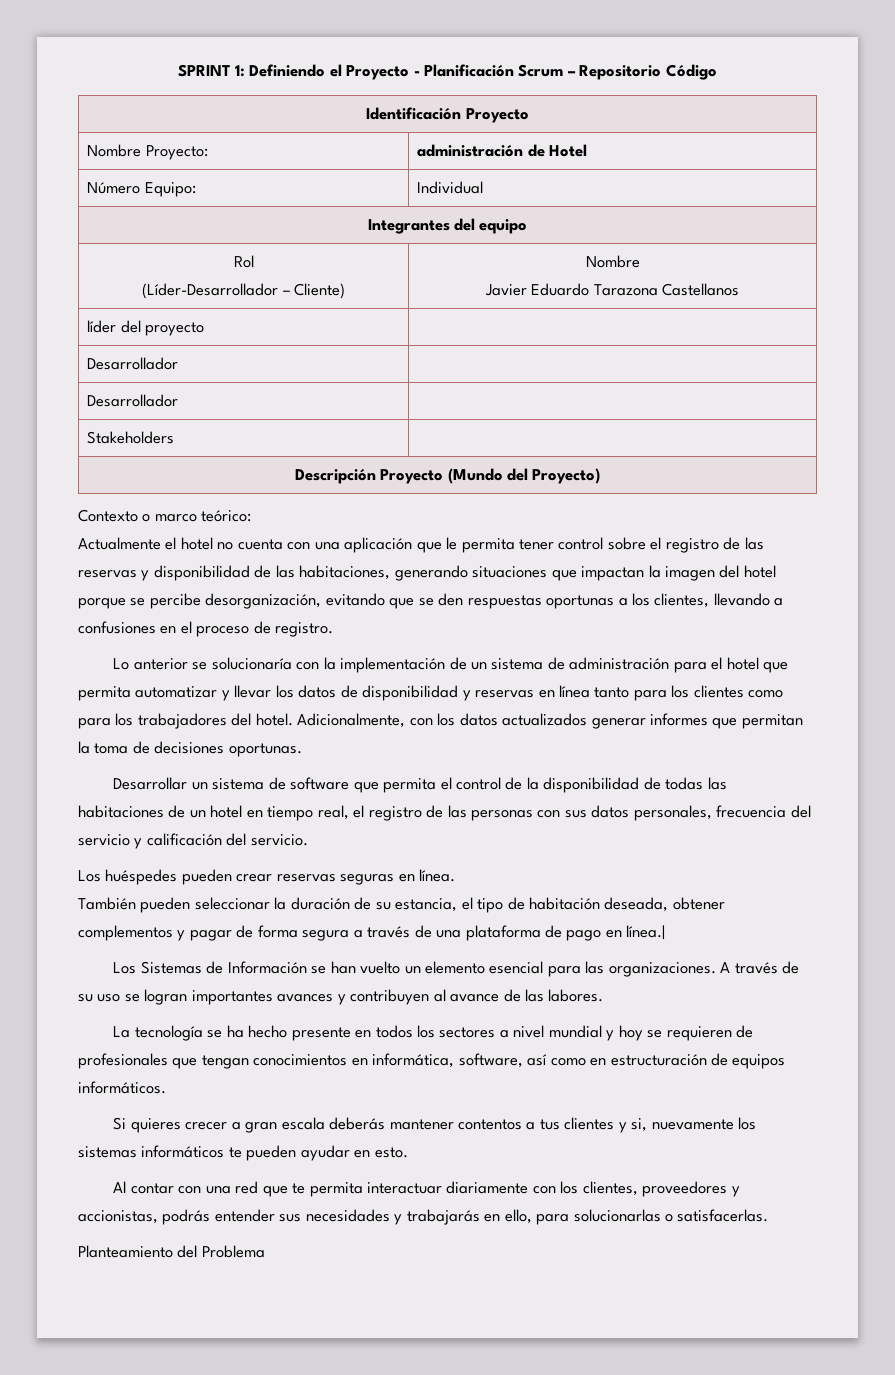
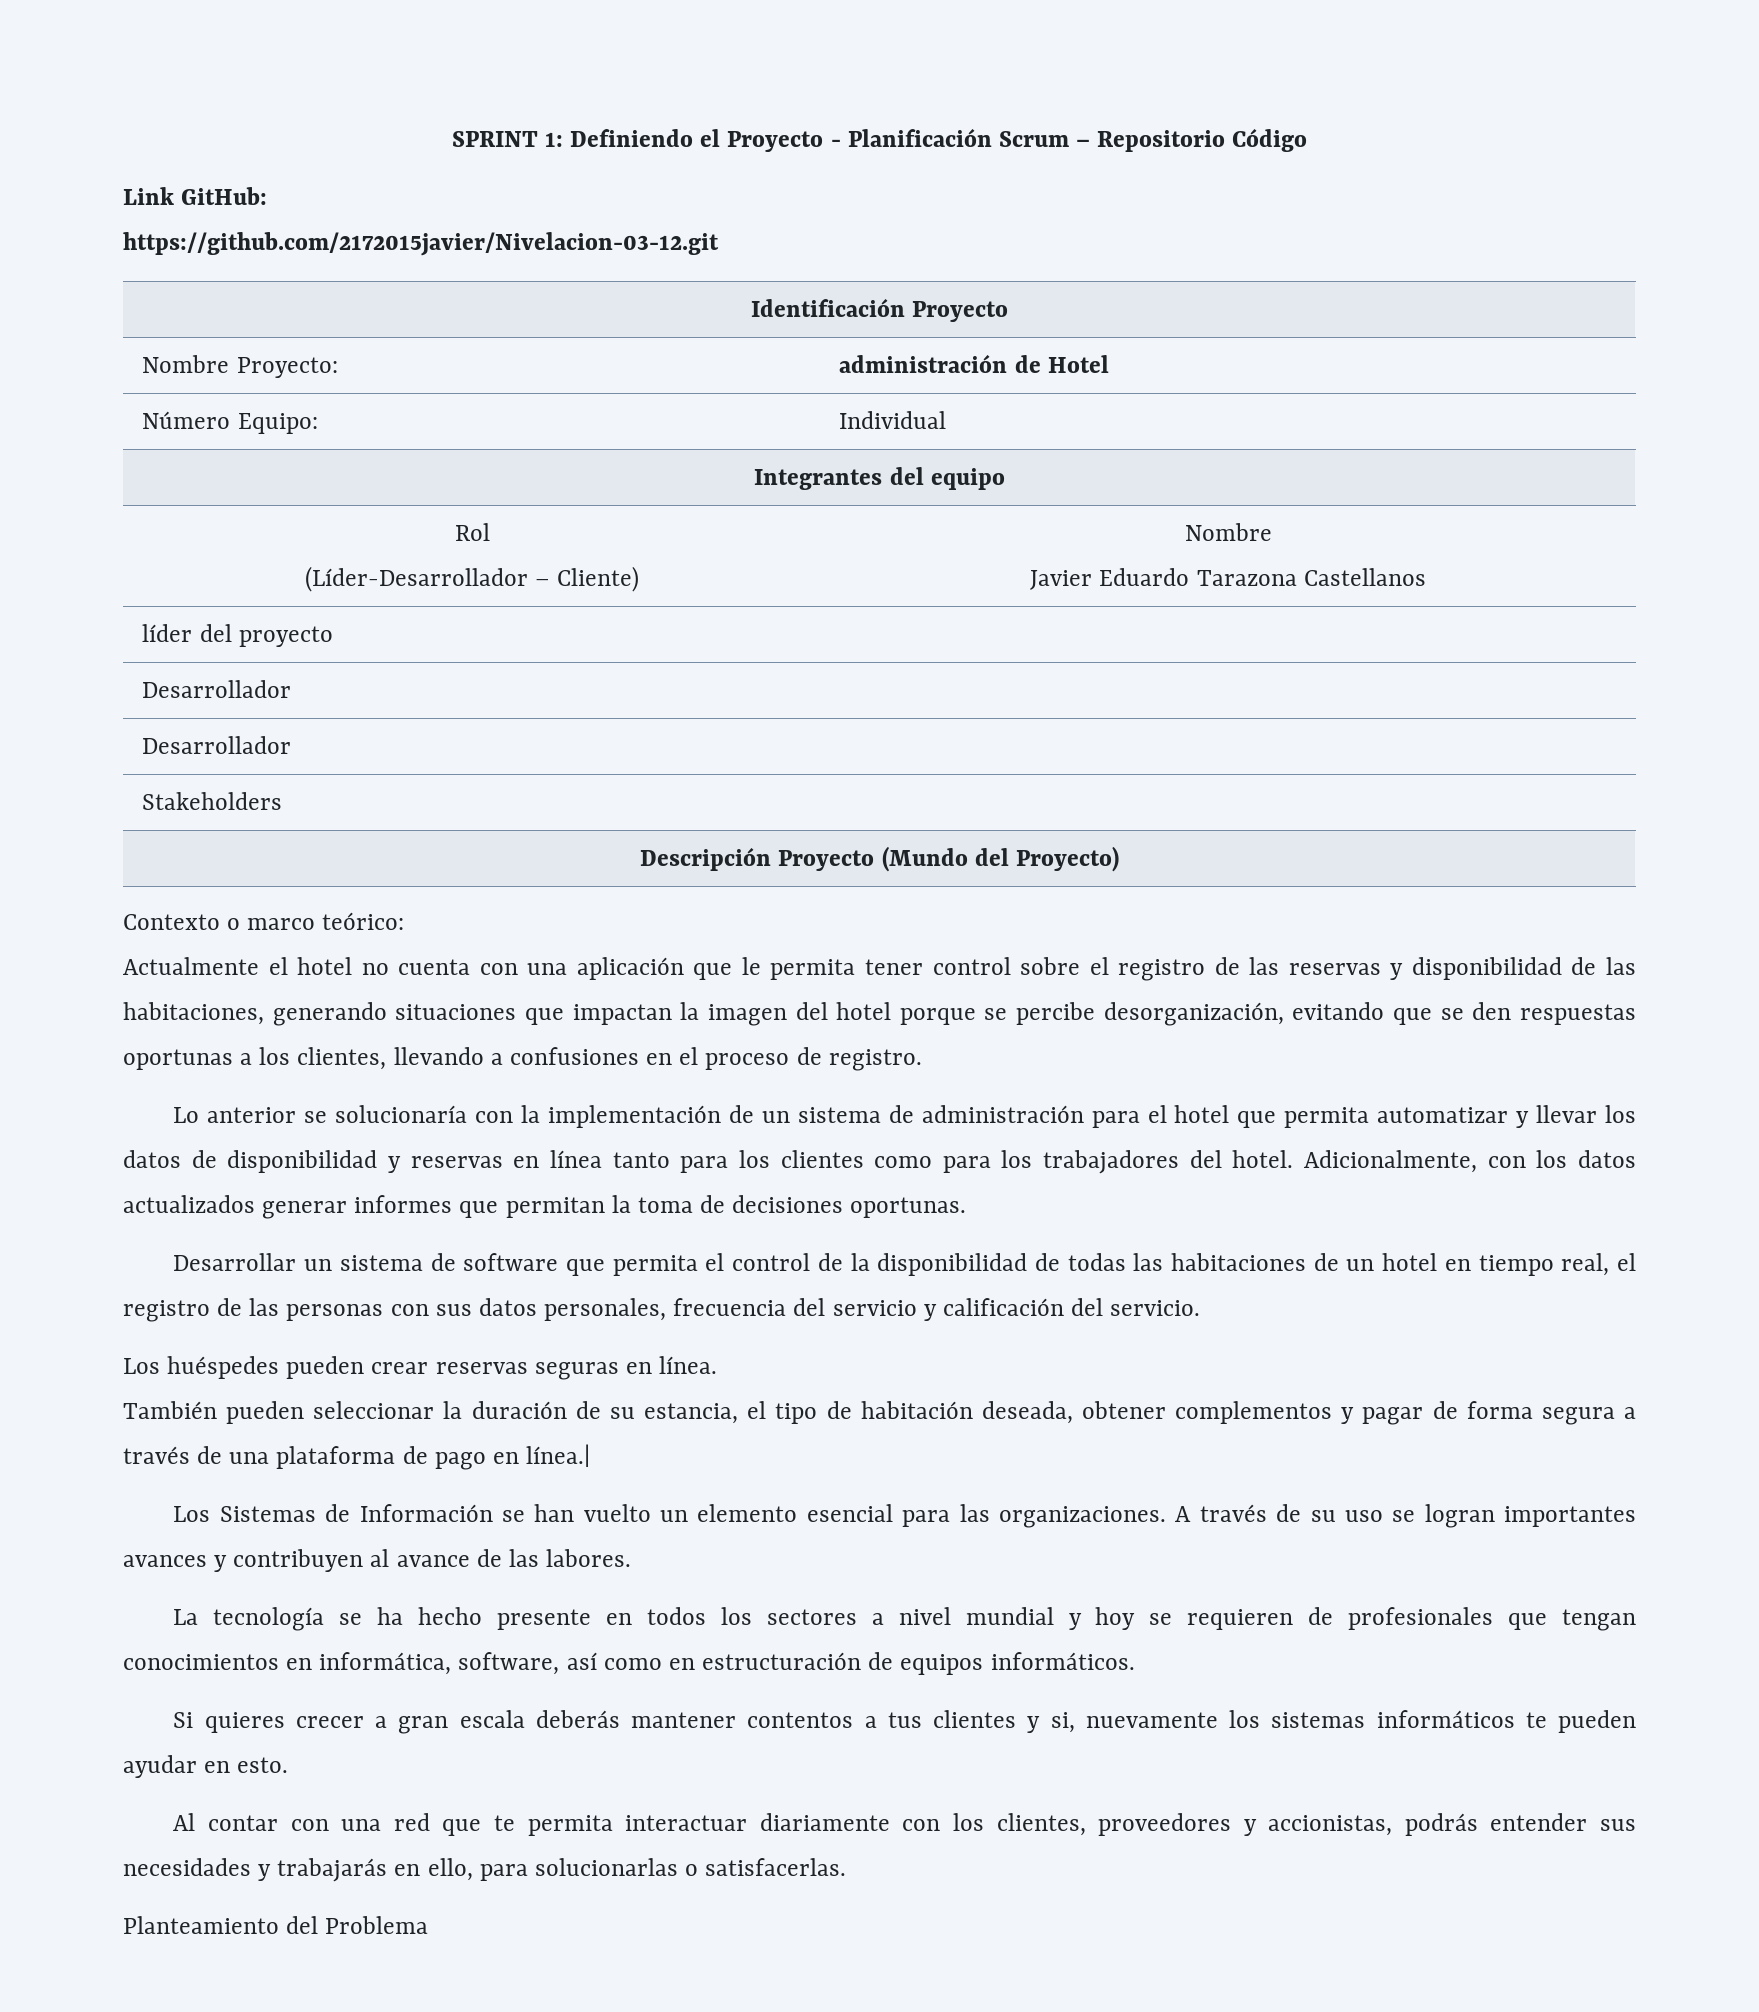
(717, 72) none -> [123,187,268,205] [123,232,719,256] // Link GitHub: // https://github.com/2172015javier/Nivelacion-03-12.git

